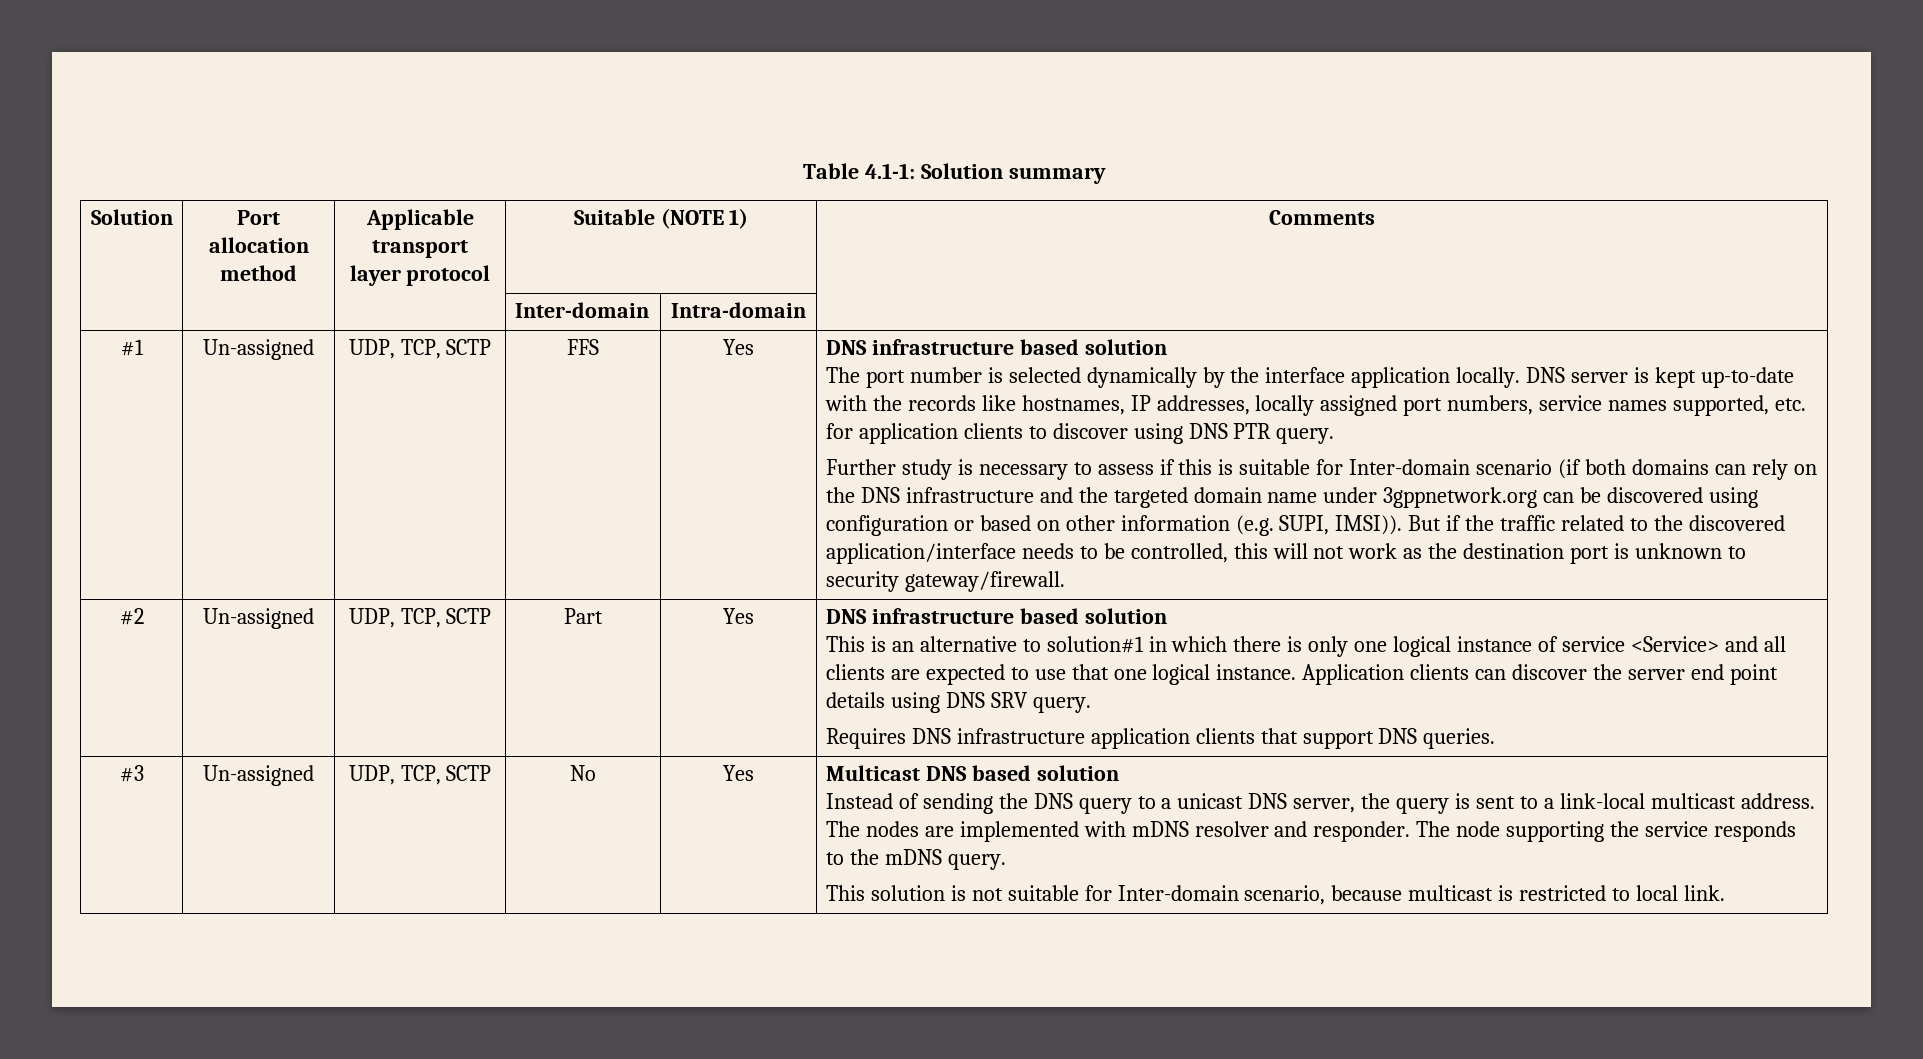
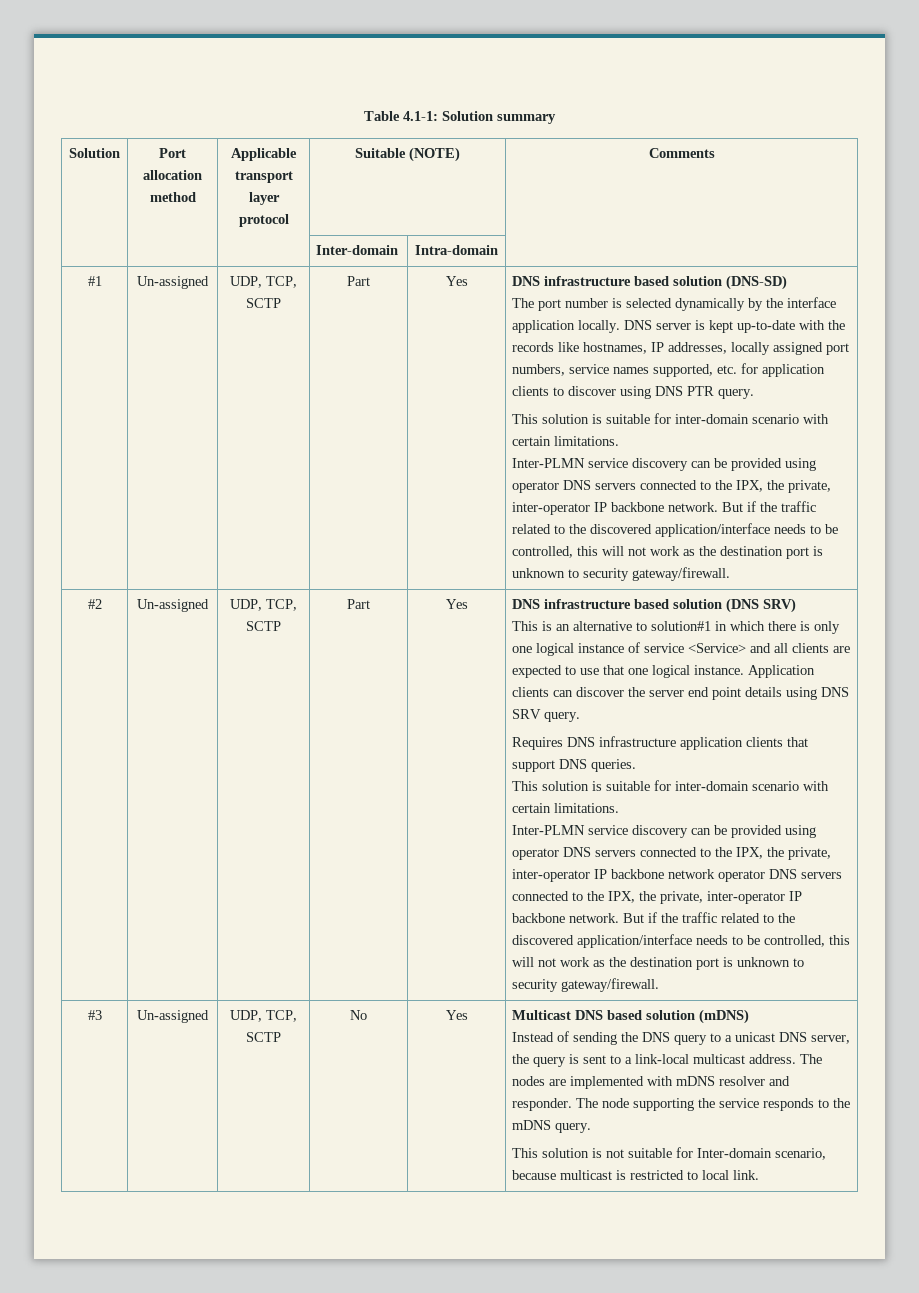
[660,208,749,229] (NOTE 1) -> [409,147,460,162] (NOTE)
[567,339,599,355] [723,339,754,355] [825,339,1167,355] FFS | Yes | DNS infrastructure based solution -> [347,276,370,286] [445,276,468,286] [512,275,788,290] Part | Yes | DNS infrastructure based solution (DNS-SD)
[825,459,1817,480] [825,487,1759,508] [825,515,1403,536] Further study is necessary to assess if this is suitable for Inter-domain scenario (if both domains can rely on the DNS infrastructure and the targeted domain name under 3gppnetwork.org can be discovered using configuration or based on other information (e.g. SUPI, IMSI)). -> [512,413,830,424] [512,436,620,446] [512,458,817,471] [512,480,832,493] [512,502,719,515] This solution is suitable for inter-domain scenario with certain limitations. // Inter-PLMN service discovery can be provided using operator DNS servers connected to the IPX, the private, inter-operator IP backbone network.
(1167, 616) none -> [726,598,797,613] (DNS SRV)
(1496, 738) none -> [512,780,830,791] [512,803,620,813] [512,825,817,838] [512,847,832,860] [512,869,843,882] [512,891,803,904] [512,912,796,923] [512,934,851,948] [512,957,805,970] [512,978,660,992] // This solution is suitable for inter-domain scenario with certain limitations. // Inter-PLMN service discovery can be provided using operator DNS servers connected to the IPX, the private, inter-operator IP backbone network operator DNS servers connected to the IPX, the private, inter-operator IP backbone network. But if the traffic related to the discovered application/interface needs to be controlled, this will not work as the destination port is unknown to security gateway/firewall.
(1119, 773) none -> [699,1009,750,1024] (mDNS)

